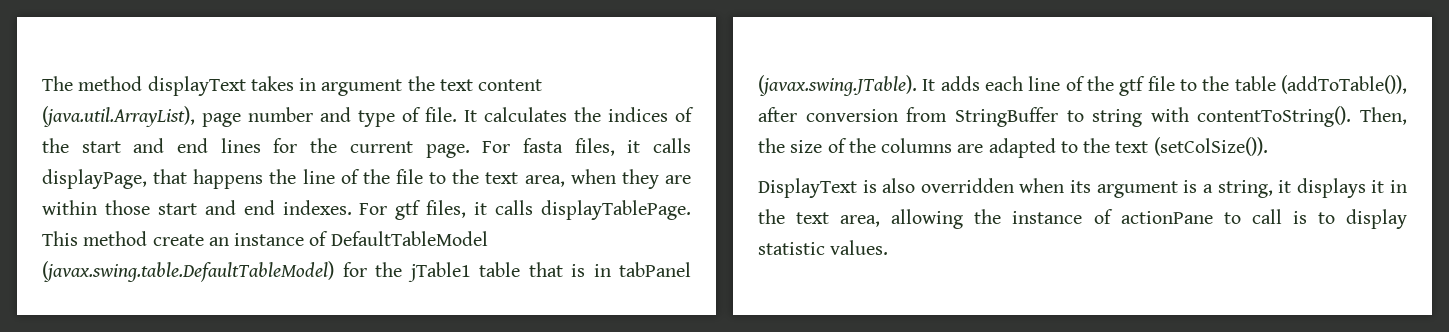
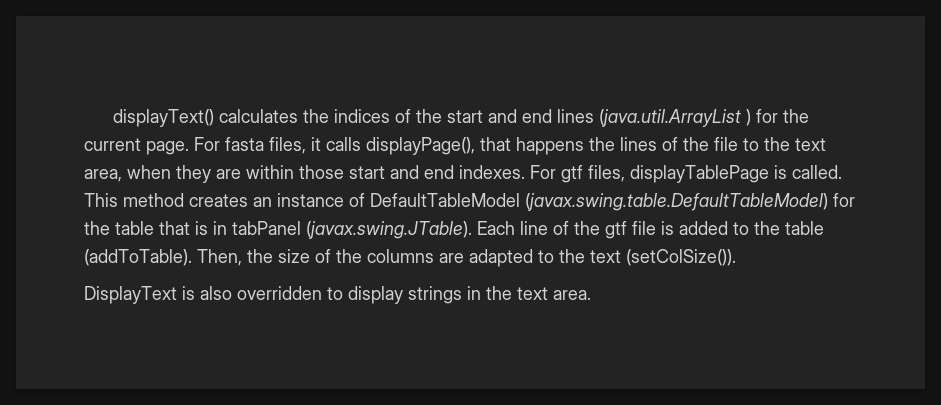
[42,76,543,96] [42,106,477,127] The method displayText takes in argument the text content (java.util.ArrayList), page number and type of file. It -> [112,109,214,127] displayText()
(261, 145) none -> [598,109,751,127] (java.util.ArrayList )
[42,169,147,189] displayPage, -> [366,137,475,155] displayPage(),
[302,169,335,184] line -> [620,137,657,151] lines
[474,200,692,220] it calls displayTablePage. -> [630,165,842,183] displayTablePage is called.
[152,234,204,246] create -> [189,194,248,207] creates
[407,262,471,282] jTable1 -> (110, 228) none
[922,76,1023,91] It adds each -> [477,221,515,235] Each
(1175, 83) none -> [661,221,728,235] is added
[1281,75,1407,94] [758,106,1352,127] (addToTable()), after conversion from StringBuffer to string with contentToString(). -> [84,249,192,266] (addToTable).
[1019,178,1407,198] [758,209,1407,229] [758,240,889,255] when its argument is a string, it displays it in the text area, allowing the instance of actionPane to call is to display statistic values. -> [327,286,591,304] to display strings in the text area.

